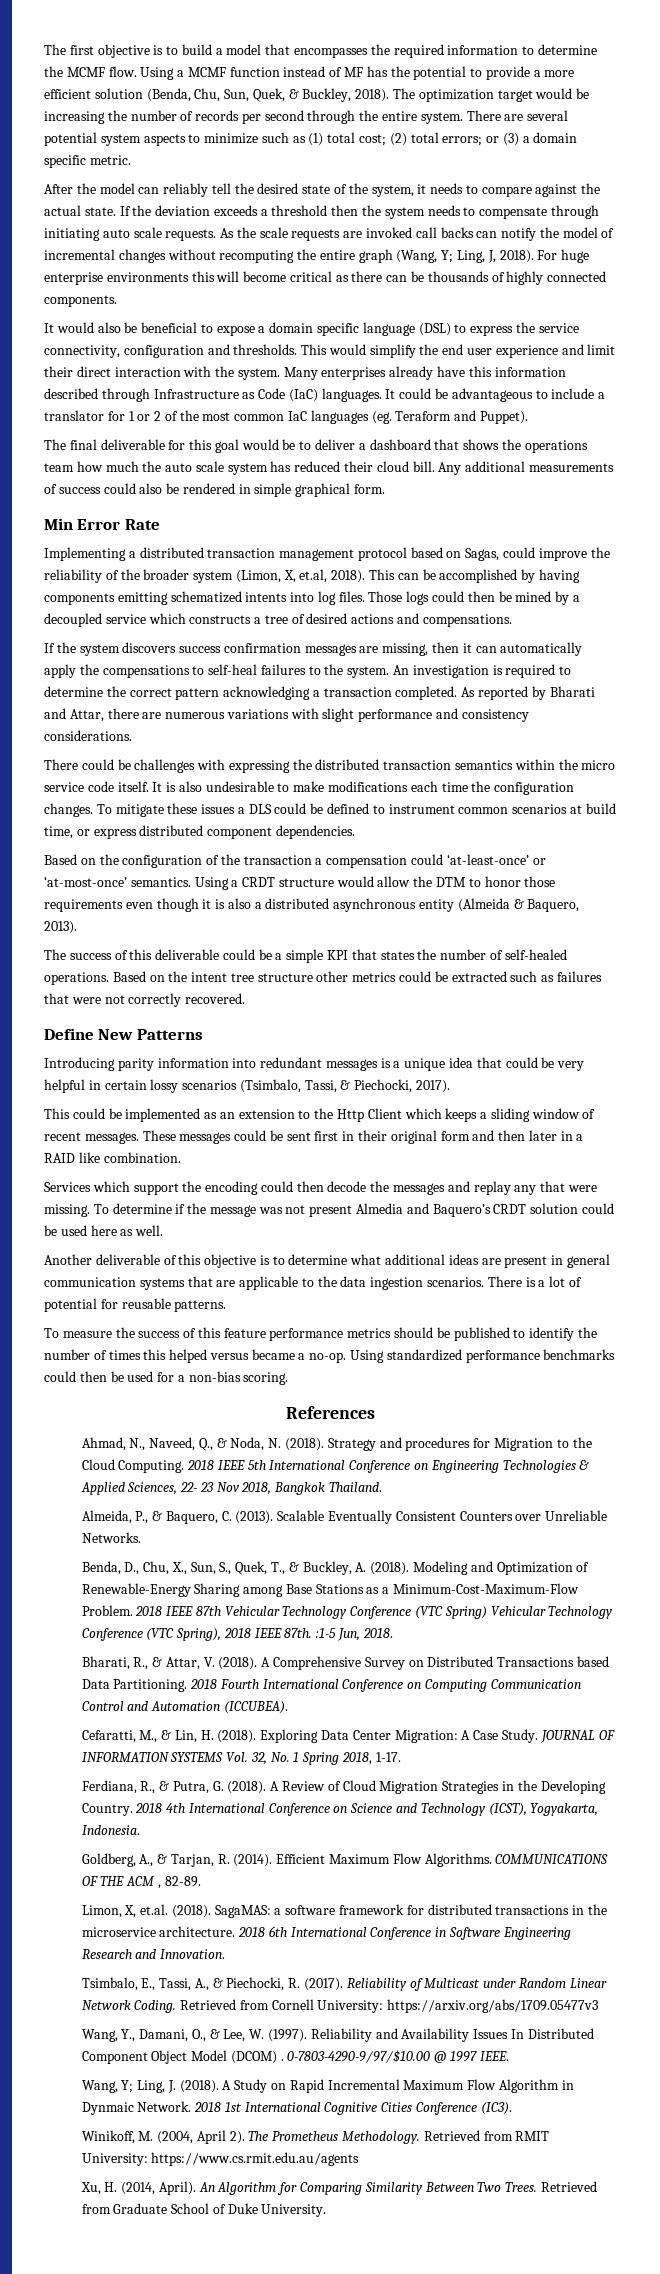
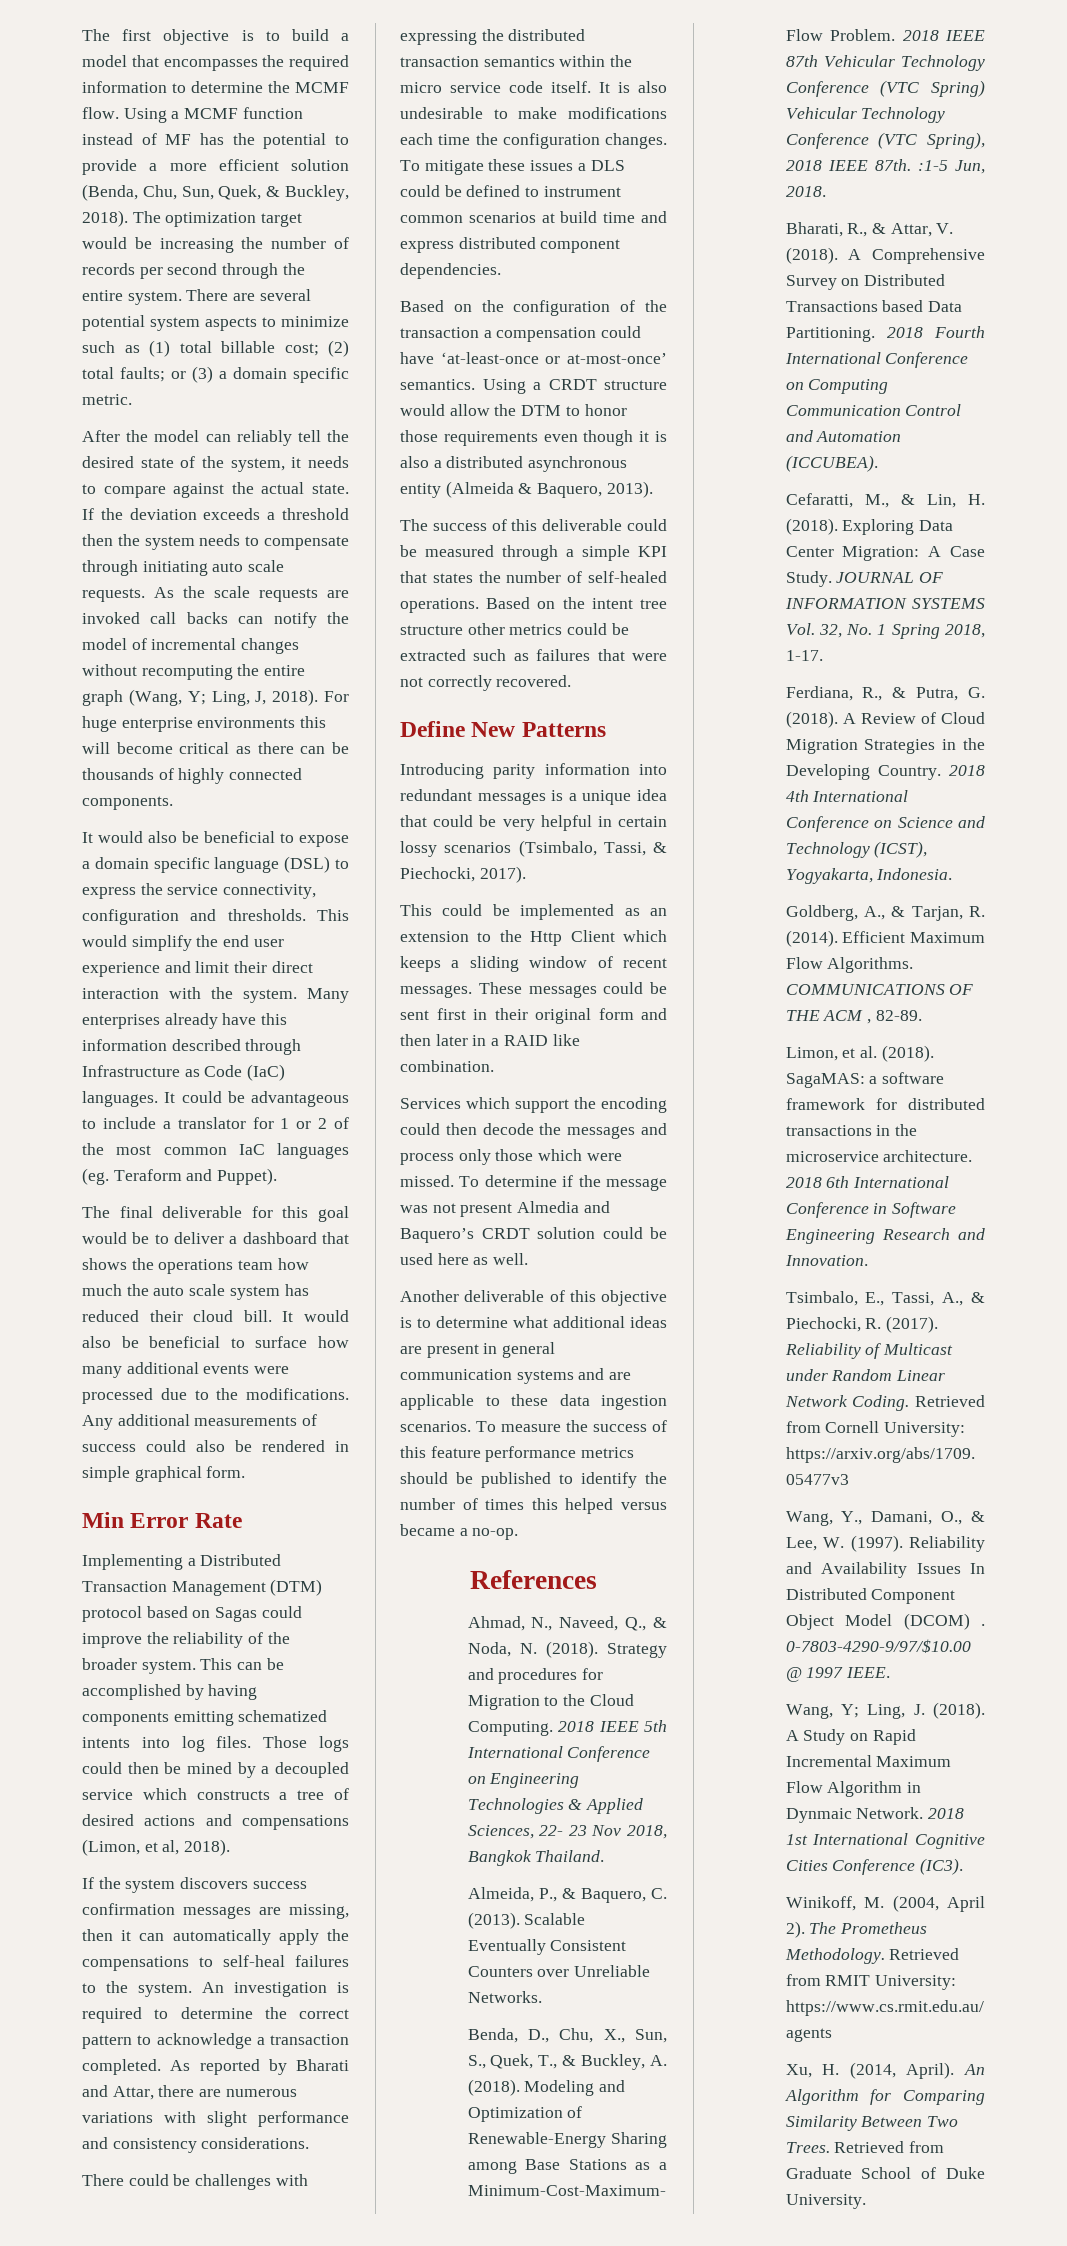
(356, 137) none -> [221,341,275,353] billable
[442,136,483,146] errors; -> [120,367,165,382] faults;
(435, 466) none -> [282,1310,349,1322] [82,1336,349,1348] [82,1362,290,1378] [82,1388,349,1404] It would also be beneficial to surface how many additional events were processed due to the modifications.
[139,547,355,561] distributed transaction management -> [200,1554,282,1566] [82,1579,323,1596] Distributed Transaction Management (DTM)
[465,548,500,561] Sagas, -> [215,1607,258,1622] Sagas
[193,569,366,583] system (Limon, X, et.al, 2018). -> [141,1660,196,1674] system.
[422,614,512,627] compensations. -> [242,1815,349,1830] [82,1839,231,1856] compensations (Limon, et al, 2018).
[223,686,311,700] acknowledging -> [137,2033,252,2049] to acknowledge
[44,826,90,839] time, or -> [603,211,667,223] time and
[446,854,546,865] [44,876,127,887] ‘at-least-once’ or ‘at-most-once’ -> [400,352,667,364] have ‘at-least-once or at-most-once’
(272, 954) none -> [425,545,558,561] measured through
[473,1181,597,1195] [44,1204,90,1217] replay any that were missing. -> [400,1149,622,1165] [400,1175,454,1187] process only those which were missed.
[187,1276,213,1287] that -> [578,1368,605,1380] and
[317,1276,337,1287] the -> [511,1394,548,1406] these
[487,1276,582,1287] [44,1298,227,1312] There is a lot of potential for reusable patterns. // -> (471, 1426) none
[350,1349,616,1363] [44,1371,289,1385] Using standardized performance benchmarks could then be used for a non-bias scoring. -> (519, 1534) none
[124,1904,169,1918] X, et.al. -> [842,1046,877,1058] et al.

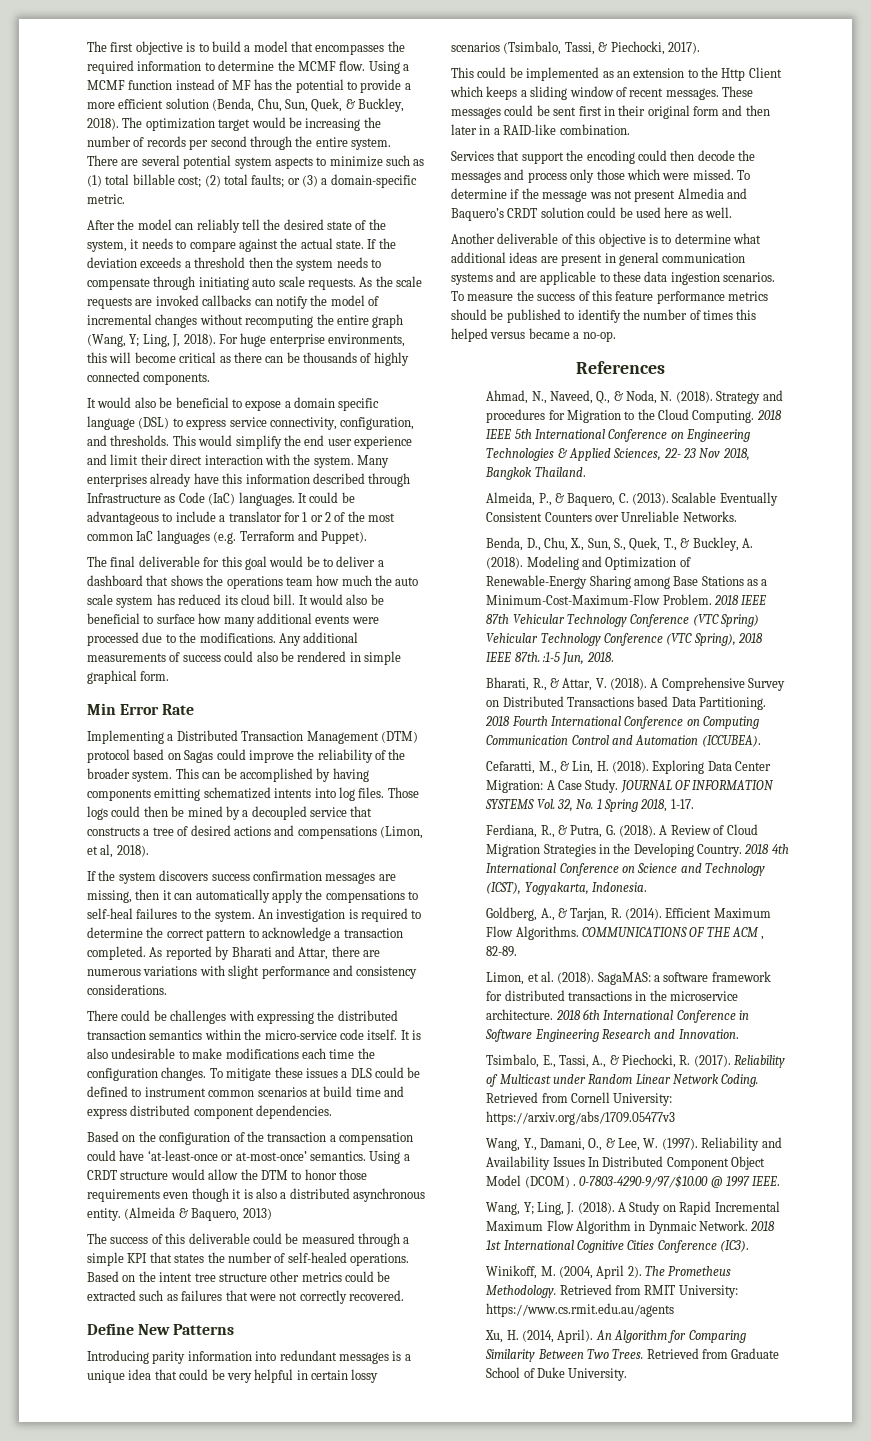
[233,367,349,383] domain specific -> [330,174,417,188] domain-specific
[150,612,228,624] call backs -> [202,295,252,306] callbacks
[197,717,296,728] environments -> [328,334,405,347] environments,
[140,883,163,895] the -> (227, 424) none
[82,909,179,925] configuration -> [340,417,415,430] configuration,
[82,1168,182,1185] (eg. Teraform -> [213,531,295,544] (e.g. Terraform
[149,1310,183,1322] their -> [224,595,238,605] its
[142,1788,187,1800] which -> [350,806,373,817] that
[400,82,501,93] micro service -> [264,1030,337,1040] micro-service
[400,483,441,498] entity -> [87,1208,121,1221] entity.
[606,481,653,498] 2013). -> [242,1208,272,1220] 2013)
[503,1034,580,1046] RAID like -> [503,124,557,135] RAID-like
[466,1097,510,1109] which -> [497,150,520,161] that

